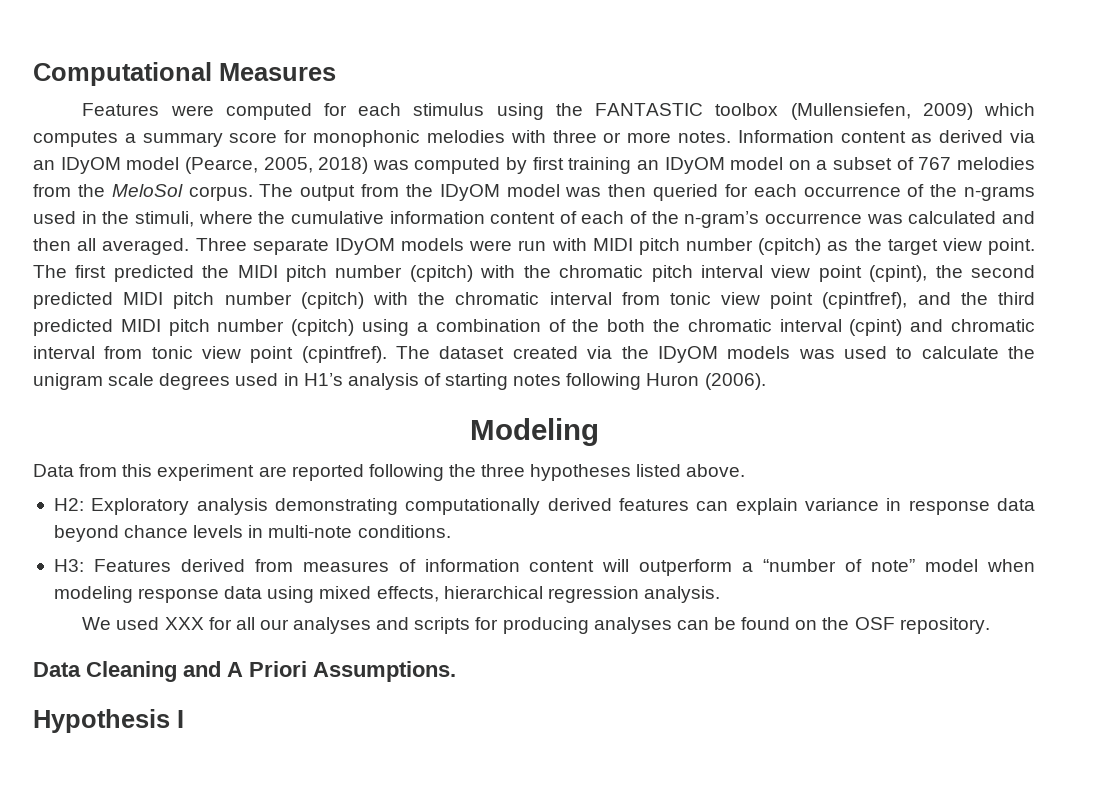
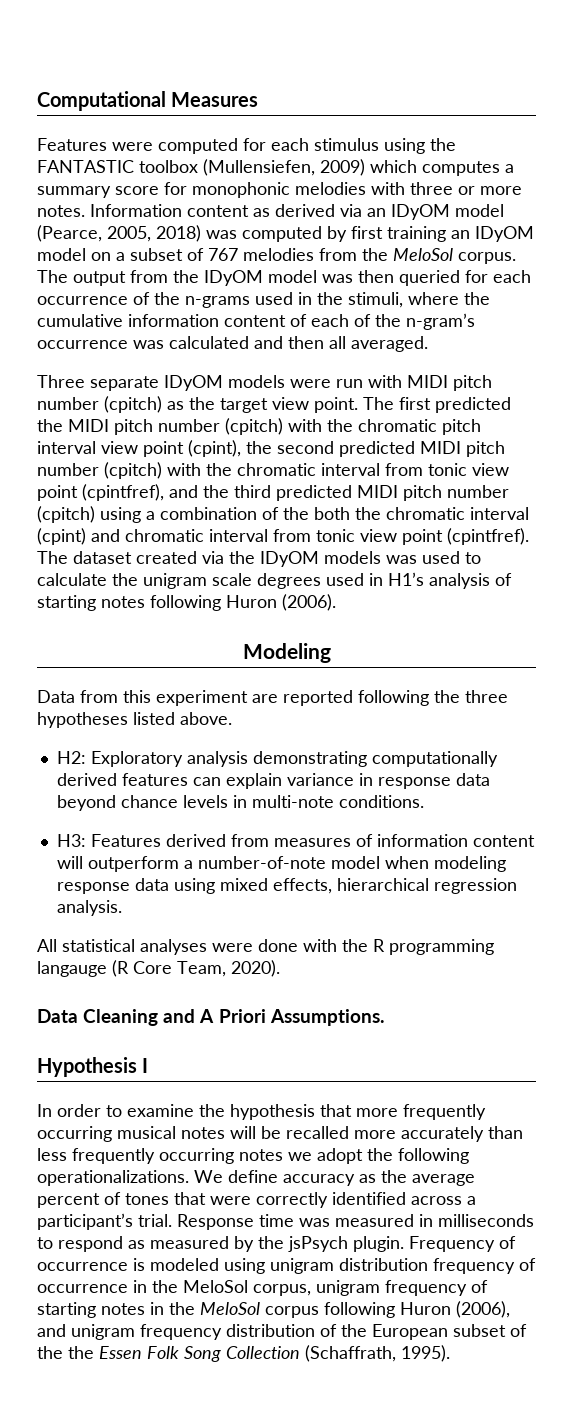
(190, 246) none -> (428, 344) //
[763,559,916,572] “number of note” -> [197,856,326,869] number-of-note
[82,617,990,634] We used XXX for all our analyses and scripts for producing analyses can be found on the OSF repository. -> [37,939,494,955] [37,960,280,977] All statistical analyses were done with the R programming langauge (R Core Team, 2020).
(184, 719) none -> [37,1104,486,1120] [37,1126,523,1142] [37,1148,469,1164] [37,1170,475,1186] [37,1192,476,1208] [37,1213,534,1230] [37,1236,516,1252] [37,1258,536,1274] [37,1280,488,1296] [37,1301,510,1318] [37,1324,527,1340] [37,1345,450,1362] // In order to examine the hypothesis that more frequently occurring musical notes will be recalled more accurately than less frequently occurring notes we adopt the following operationalizations. We define accuracy as the average percent of tones that were correctly identified across a participant’s trial. Response time was measured in milliseconds to respond as measured by the jsPsych plugin. Frequency of occurrence is modeled using unigram distribution frequency of occurrence in the MeloSol corpus, unigram frequency of starting notes in the MeloSol corpus following Huron (2006), and unigram frequency distribution of the European subset of the the Essen Folk Song Collection (Schaffrath, 1995).

